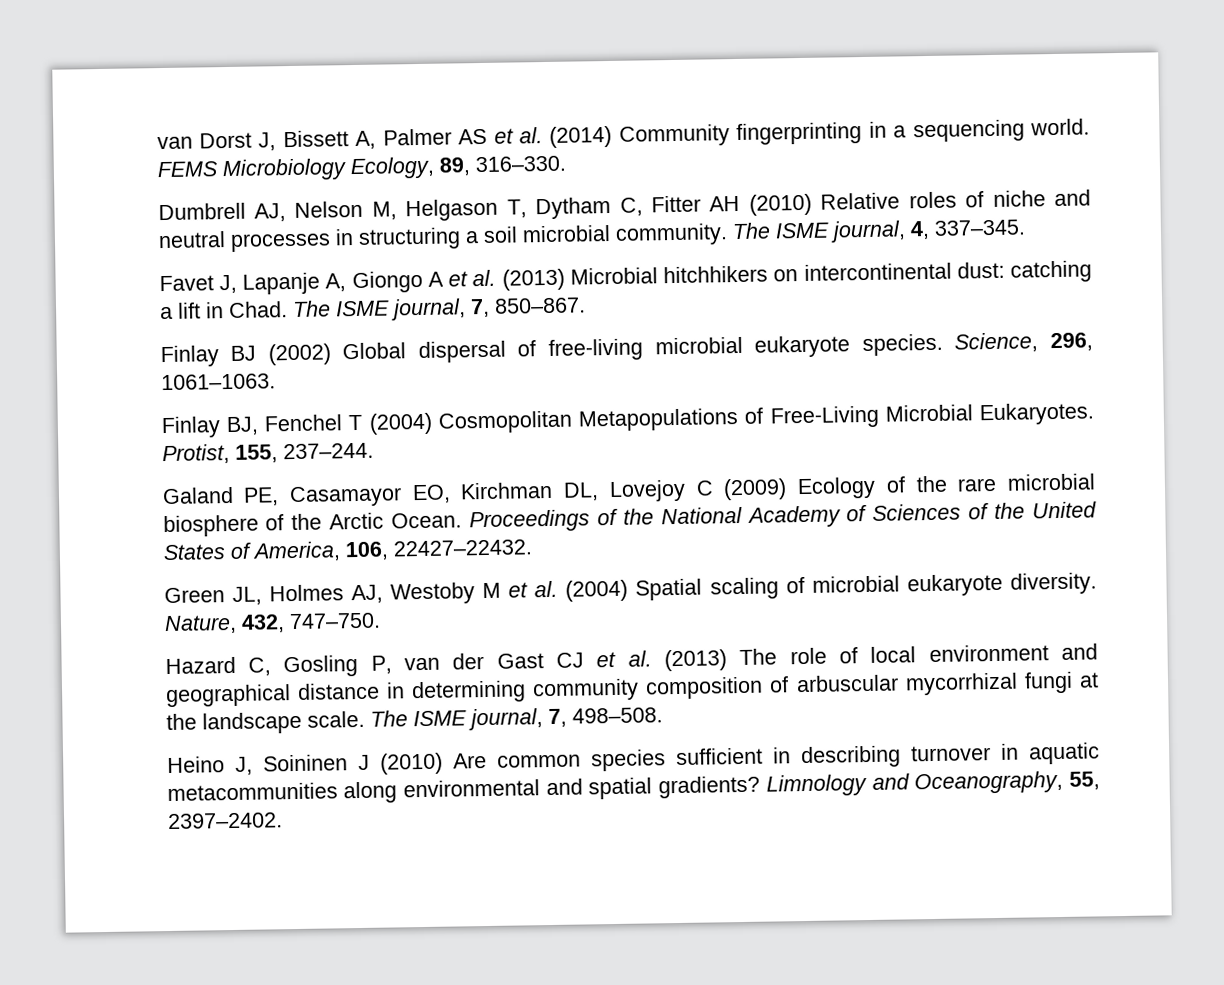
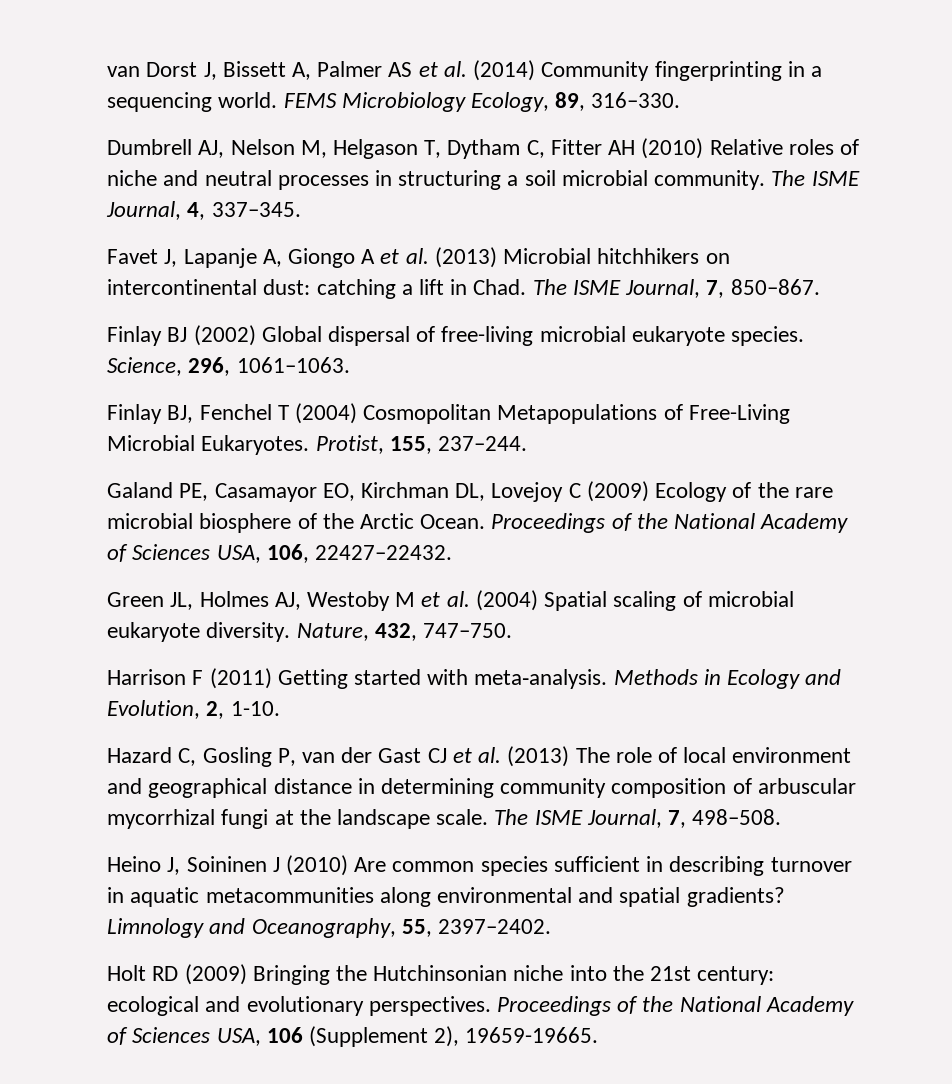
[829,220,906,243] journal, -> [106,201,182,220] Journal,
[389,298,466,321] journal, -> [625,279,701,298] Journal,
[968,501,1097,520] [162,541,341,562] of the United States of America, -> [216,545,261,563] USA,
(381, 621) none -> [107,668,842,689] [107,700,280,719] // Harrison F (2011) Getting started with meta‐analysis. Methods in Ecology and Evolution, 2, 1-10.
[467,708,543,731] journal, -> [586,809,662,828] Journal,
(283, 821) none -> [107,964,775,985] [107,996,854,1016] [107,1026,599,1047] // Holt RD (2009) Bringing the Hutchinsonian niche into the 21st century: ecological and evolutionary perspectives. Proceedings of the National Academy of Sciences USA, 106 (Supplement 2), 19659-19665.

